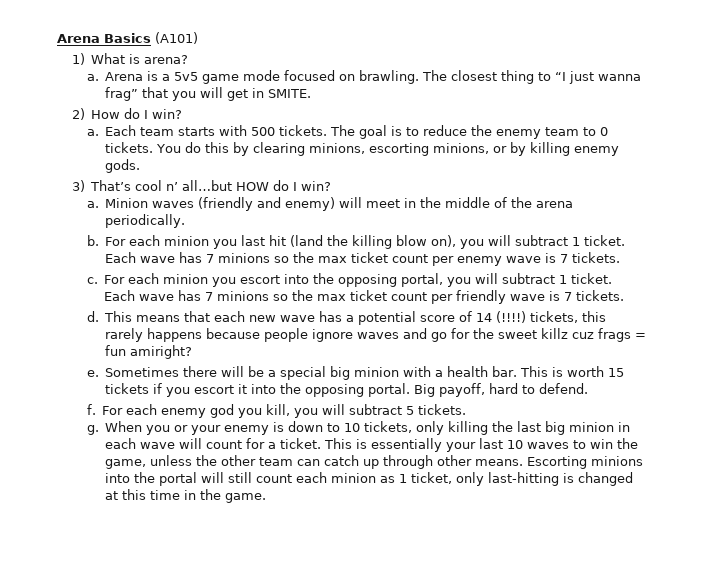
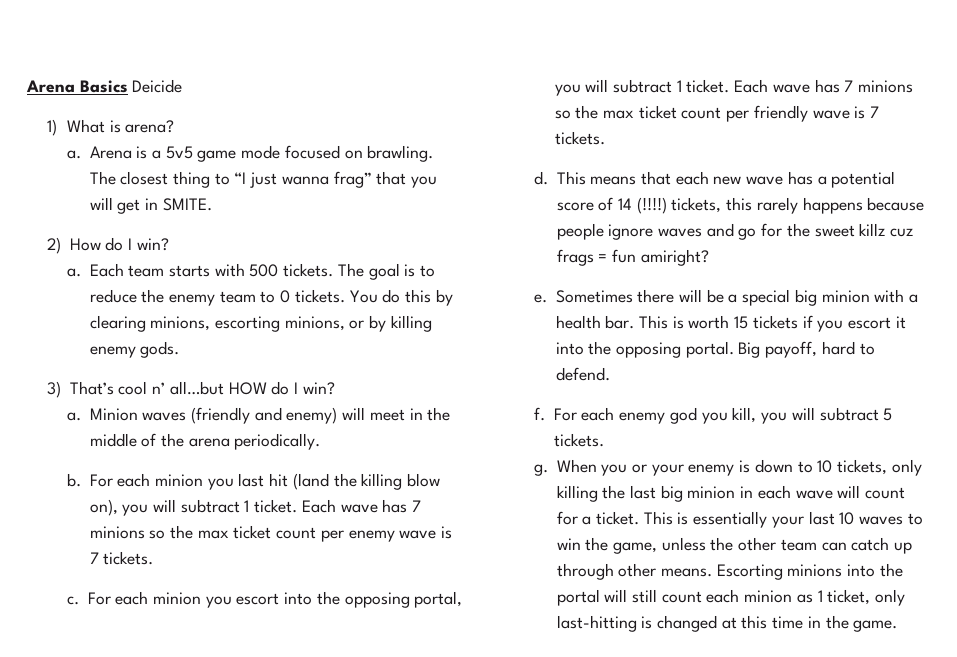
[155,32,198,44] (A101) -> [132,79,183,93] Deicide

